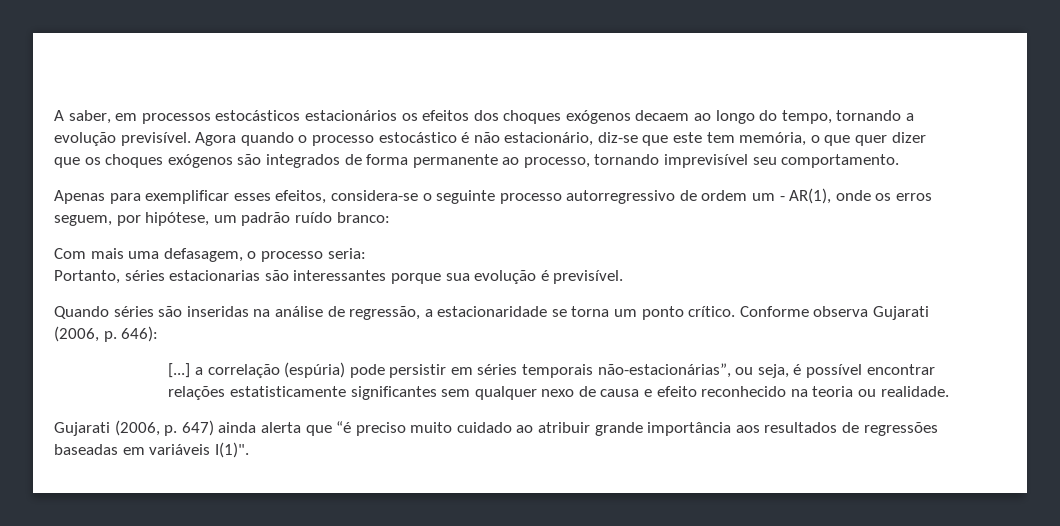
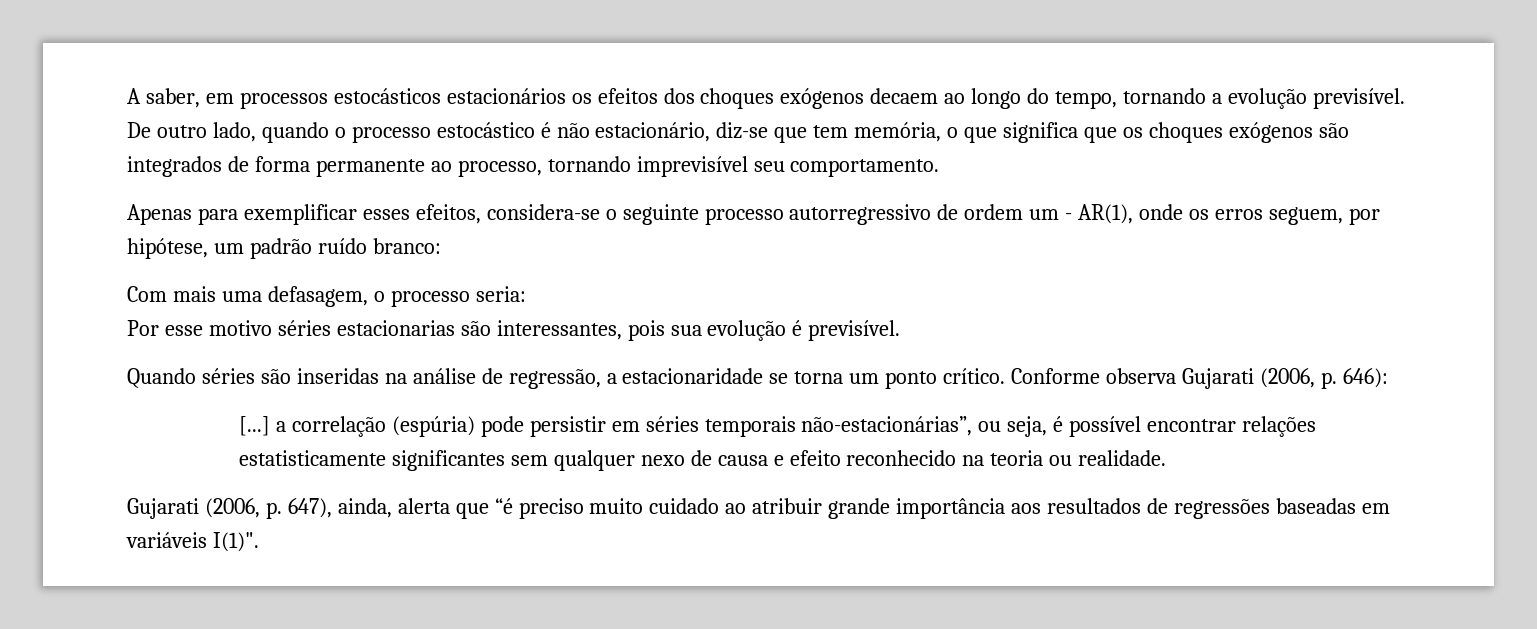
[195,132,237,146] Agora -> [127,122,256,142] De outro lado,
[673,132,703,143] este -> (808, 135) none
[855,132,926,146] quer dizer -> [1003,122,1079,143] significa
[54,270,120,284] Portanto, -> [127,320,272,336] Por esse motivo
[293,270,441,284] interessantes porque -> [496,320,665,341] interessantes, pois
[181,420,257,436] 647) ainda -> [287,498,392,518] 647), ainda,

